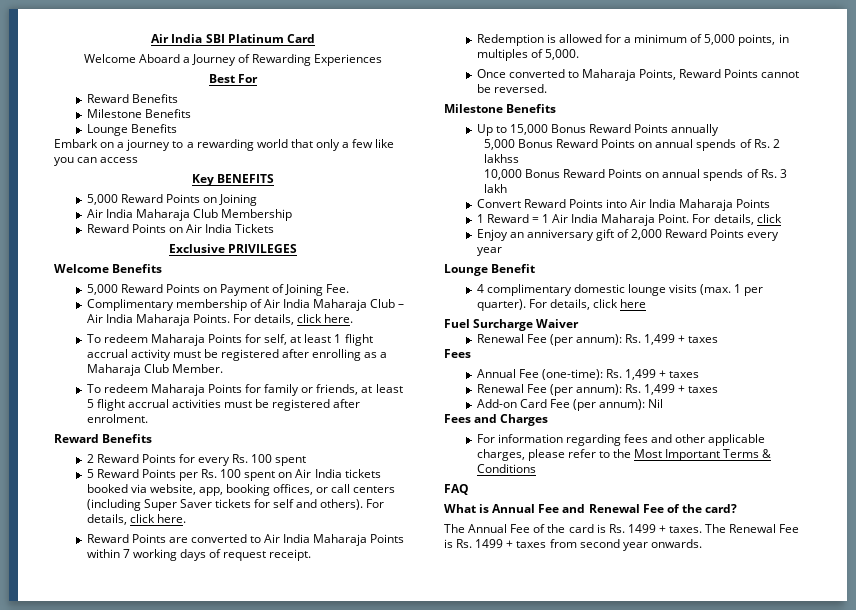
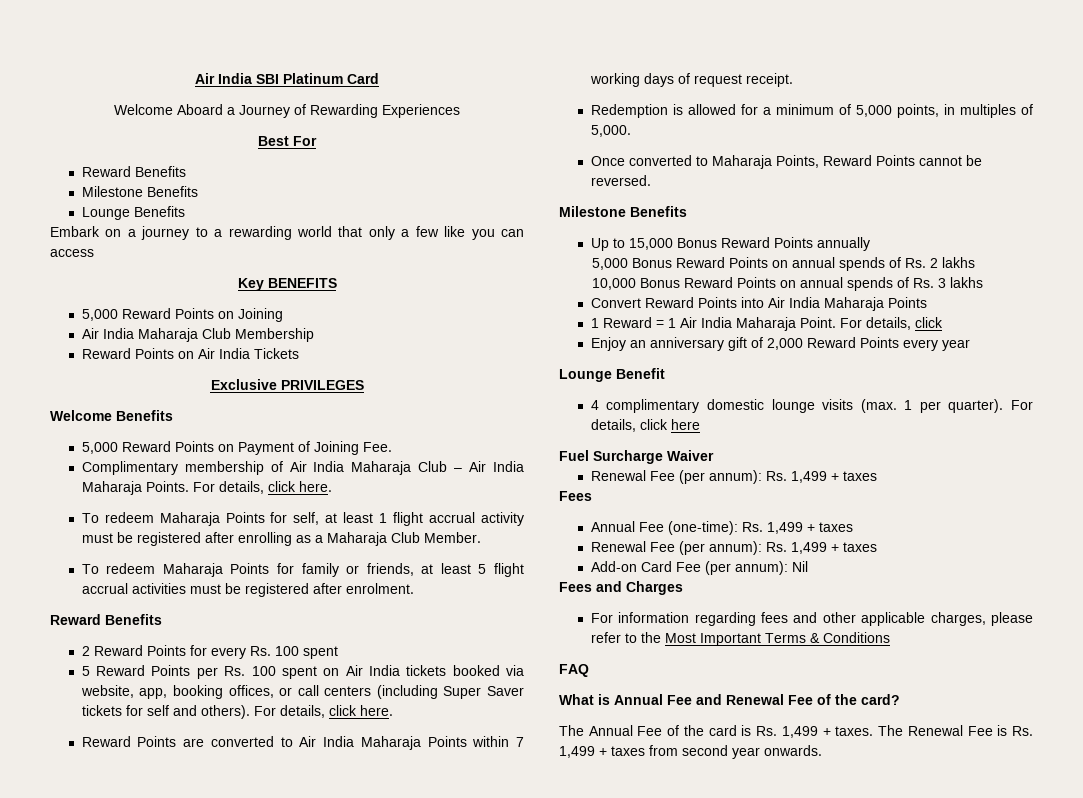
[483,154,519,163] lakhss -> [941,257,975,268] lakhs
[483,184,507,193] lakh -> [949,277,983,288] lakhs
[627,524,656,533] 1499 -> [781,726,818,738] 1,499
[475,539,504,548] 1499 -> [559,746,595,758] 1,499

